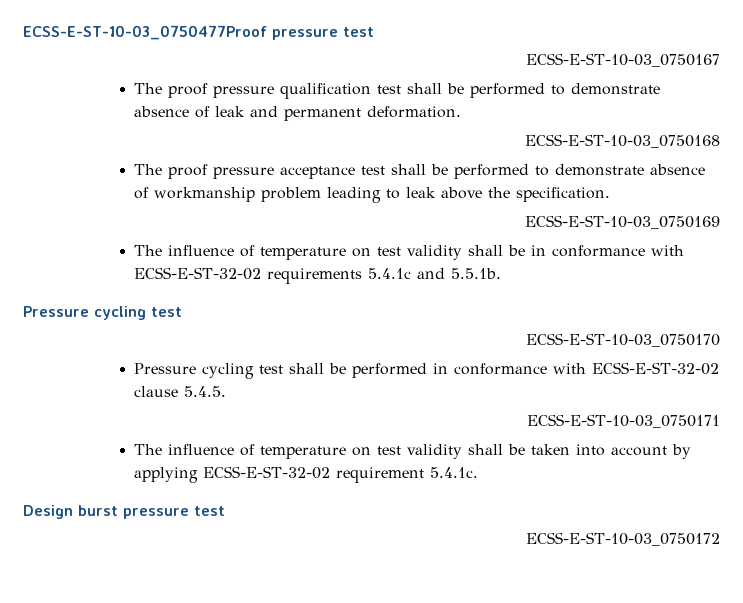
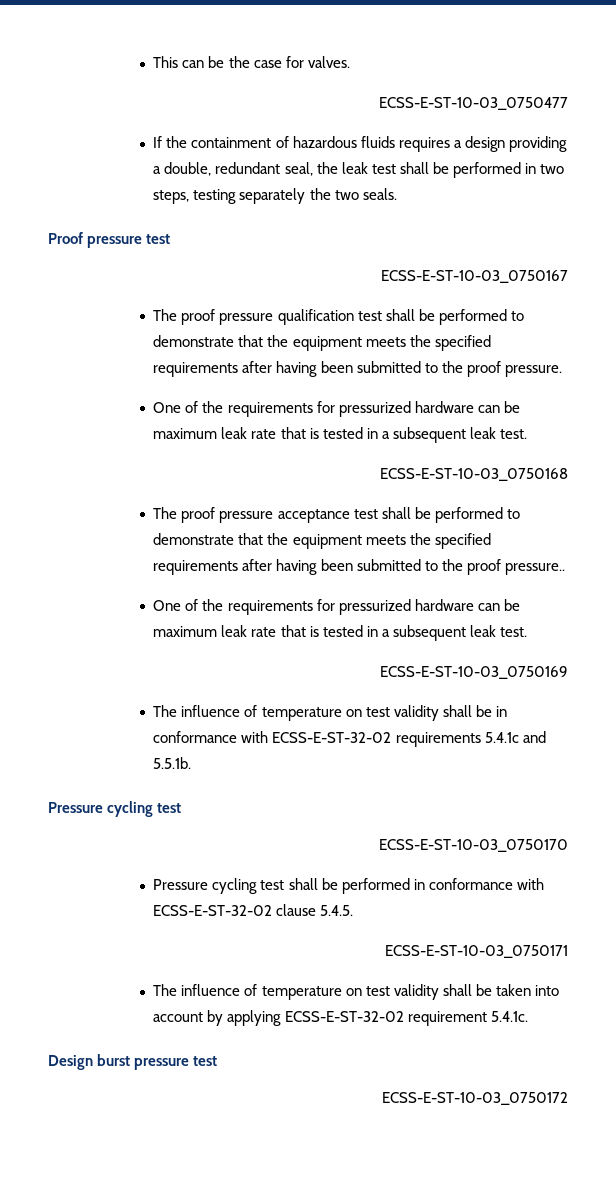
[23,25,267,40] ECSS-E-ST-10-03_0750477Proof -> [153,56,350,68] [379,97,568,110] [153,136,567,152] [153,162,564,178] [153,188,397,204] [48,232,83,244] This can be the case for valves. // ECSS-E-ST-10-03_0750477 // If the containment of hazardous fluids requires a design providing a double, redundant seal, the leak test shall be performed in two steps, testing separately the two seals. // Proof
[133,106,461,121] absence of leak and permanent deformation. -> [238,335,491,351] [153,361,562,377] [153,401,520,417] [153,427,527,443] that the equipment meets the specified requirements after having been submitted to the proof pressure. // One of the requirements for pressurized hardware can be maximum leak rate that is tested in a subsequent leak test.
[649,164,705,175] [133,187,610,203] absence of workmanship problem leading to leak above the specification. -> [238,533,491,549] [153,559,565,575] [153,599,520,615] [153,625,527,641] that the equipment meets the specified requirements after having been submitted to the proof pressure.. // One of the requirements for pressurized hardware can be maximum leak rate that is tested in a subsequent leak test.

